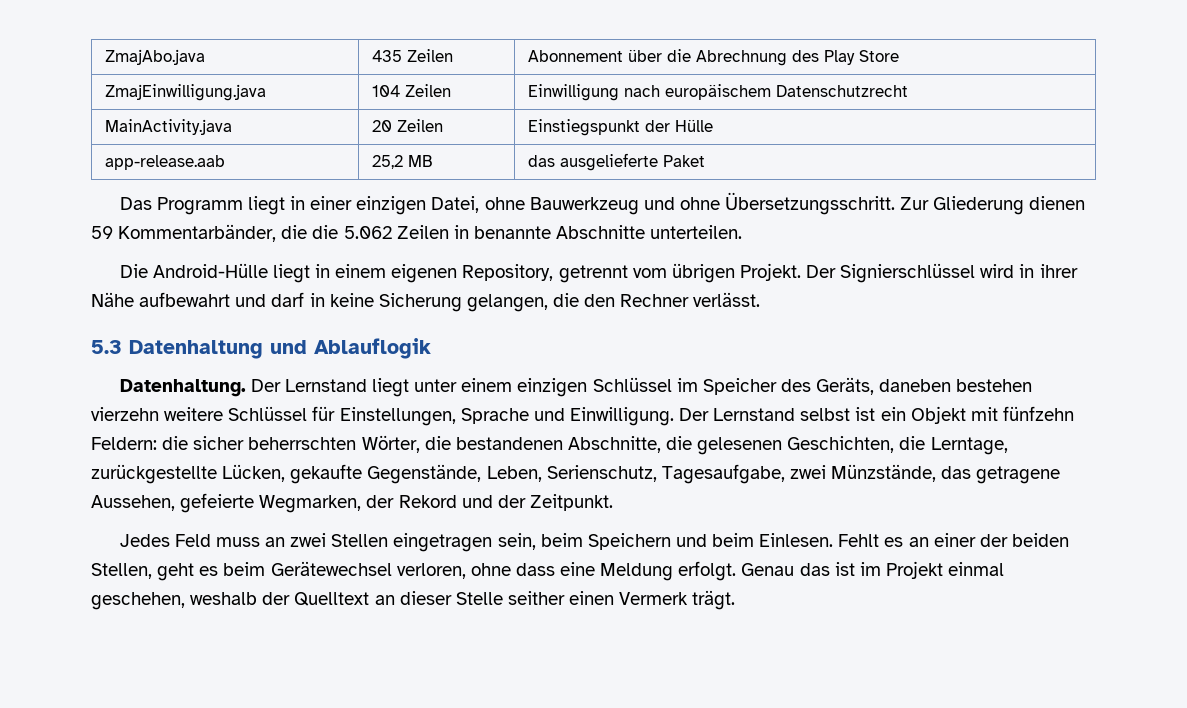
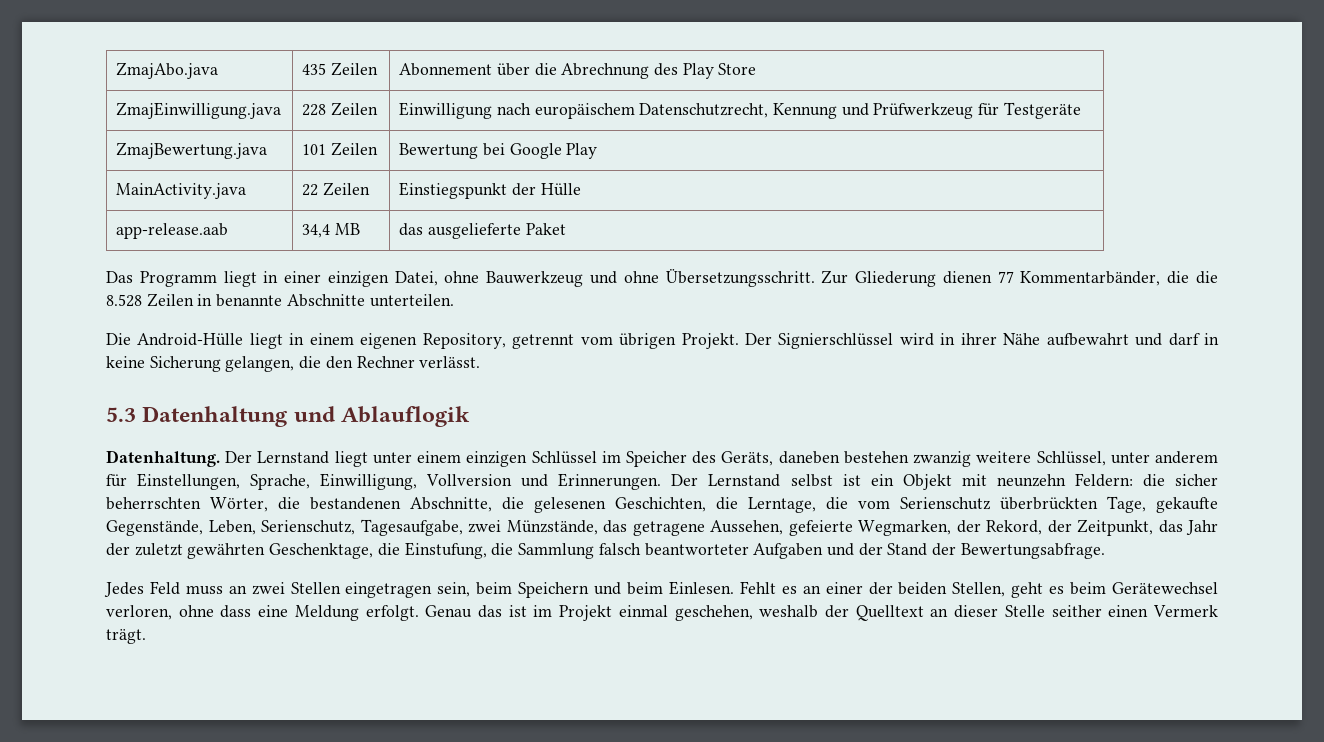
[371,85,400,97] 104 -> [302,104,327,116] 228
[775,85,908,97] Datenschutzrecht -> [639,102,1081,119] [116,142,268,159] [302,142,378,156] [399,143,598,159] Datenschutzrecht, Kennung und Prüfwerkzeug für Testgeräte // ZmajBewertung.java | 101 Zeilen | Bewertung bei Google Play
[371,120,392,132] 20 -> [302,184,319,196] 22
[371,155,403,169] 25,2 -> [302,224,331,238] 34,4
[91,226,113,239] 59 -> [997,271,1014,283] 77
[343,226,392,239] 5.062 -> [106,294,142,307] 8.528
[91,406,674,426] vierzehn weitere Schlüssel für Einstellungen, Sprache und Einwilligung. -> [913,451,1218,467] [106,473,662,490] zwanzig weitere Schlüssel, unter anderem für Einstellungen, Sprache, Einwilligung, Vollversion und Erinnerungen.
[1002,406,1074,421] fünfzehn -> [996,474,1066,487] neunzehn
[91,464,286,484] zurückgestellte Lücken, -> [826,496,1146,513] die vom Serienschutz überbrückten Tage,
[398,494,613,511] Rekord und der Zeitpunkt. -> [986,519,1218,536] [106,542,1105,559] Rekord, der Zeitpunkt, das Jahr der zuletzt gewährten Geschenktage, die Einstufung, die Sammlung falsch beantworteter Aufgaben und der Stand der Bewertungsabfrage.

